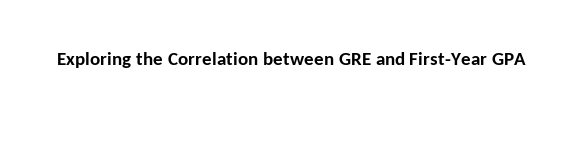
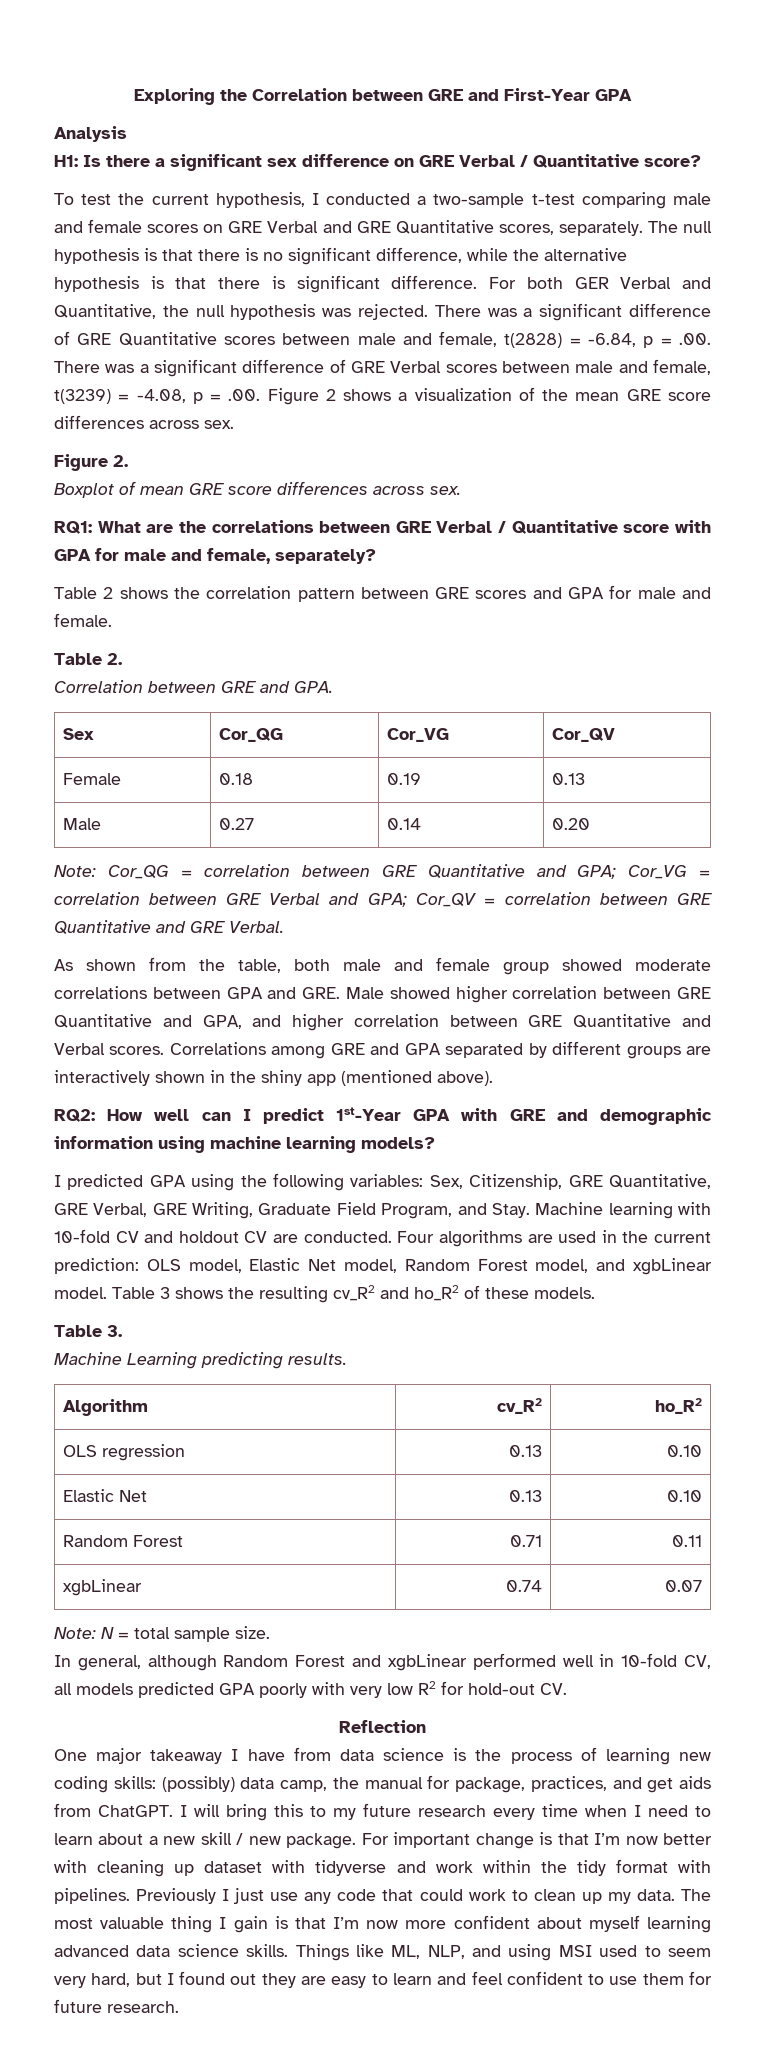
(527, 59) none -> [54,126,127,142] [54,154,701,171] [54,192,711,209] [54,219,712,236] [54,247,627,265] [54,275,712,293] [54,303,711,321] [54,331,711,348] [54,359,712,377] [54,387,711,405] [54,415,234,429] [54,454,128,471] [54,481,461,498] [54,520,711,534] [54,548,376,564] [54,585,711,602] [54,613,112,627] [54,653,122,665] [54,680,333,693] [63,728,95,740] [219,728,284,742] [387,728,450,742] [552,728,616,742] [63,773,122,785] [219,773,254,785] [387,773,422,785] [552,773,586,785] [63,818,102,830] [219,818,255,830] [387,818,422,830] [552,818,591,830] [54,864,711,879] [54,892,713,907] [54,920,284,935] [54,957,711,975] [54,986,711,1003] [54,1014,711,1031] [54,1041,711,1059] [54,1070,493,1086] [54,1107,712,1125] [54,1136,435,1153] [54,1173,711,1191] [54,1202,712,1219] [54,1229,712,1247] [54,1258,712,1275] [54,1285,595,1303] [54,1325,122,1337] [54,1352,347,1369] [63,1399,149,1416] [496,1398,542,1414] [654,1398,702,1414] [63,1444,186,1461] [508,1445,542,1457] [666,1445,702,1457] [63,1489,148,1502] [508,1490,542,1502] [666,1490,702,1502] [63,1535,184,1547] [509,1535,542,1547] [671,1535,702,1547] [63,1579,143,1596] [505,1580,542,1592] [664,1580,702,1592] [54,1626,270,1642] [54,1653,712,1671] [54,1681,567,1698] [339,1720,426,1733] [54,1747,711,1765] [54,1775,711,1793] [54,1803,711,1821] [54,1832,712,1849] [54,1859,712,1877] [54,1888,712,1904] [54,1915,711,1933] [54,1944,711,1961] [54,1971,712,1988] [54,1999,179,2013] // Analysis // H1: Is there a significant sex difference on GRE Verbal / Quantitative score? // To test the current hypothesis, I conducted a two-sample t-test comparing male and female scores on GRE Verbal and GRE Quantitative scores, separately. The null hypothesis is that there is no significant difference, while the alternative hypothesis is that there is significant difference. For both GER Verbal and Quantitative, the null hypothesis was rejected. There was a significant difference of GRE Quantitative scores between male and female, t(2828) = -6.84, p = .00. There was a significant difference of GRE Verbal scores between male and female, t(3239) = -4.08, p = .00. Figure 2 shows a visualization of the mean GRE score differences across sex. // Figure 2. // Boxplot of mean GRE score differences across sex. // RQ1: What are the correlations between GRE Verbal / Quantitative score with GPA for male and female, separately? // Table 2 shows the correlation pattern between GRE scores and GPA for male and female. // Table 2. // Correlation between GRE and GPA. // Sex | Cor_QG | Cor_VG | Cor_QV // Female | 0.18 | 0.19 | 0.13 // Male | 0.27 | 0.14 | 0.20 // Note: Cor_QG = correlation between GRE Quantitative and GPA; Cor_VG = correlation between GRE Verbal and GPA; Cor_QV = correlation between GRE Quantitative and GRE Verbal. // As shown from the table, both male and female group showed moderate correlations between GPA and GRE. Male showed higher correlation between GRE Quantitative and GPA, and higher correlation between GRE Quantitative and Verbal scores. Correlations among GRE and GPA separated by different groups are interactively shown in the shiny app (mentioned above). // RQ2: How well can I predict 1st-Year GPA with GRE and demographic information using machine learning models? // I predicted GPA using the following variables: Sex, Citizenship, GRE Quantitative, GRE Verbal, GRE Writing, Graduate Field Program, and Stay. Machine learning with 10-fold CV and holdout CV are conducted. Four algorithms are used in the current prediction: OLS model, Elastic Net model, Random Forest model, and xgbLinear model. Table 3 shows the resulting cv_R2 and ho_R2 of these models. // Table 3. // Machine Learning predicting results. // Algorithm | cv_R2 | ho_R2 // OLS regression | 0.13 | 0.10 // Elastic Net | 0.13 | 0.10 // Random Forest | 0.71 | 0.11 // xgbLinear | 0.74 | 0.07 // Note: N = total sample size. // In general, although Random Forest and xgbLinear performed well in 10-fold CV, all models predicted GPA poorly with very low R2 for hold-out CV. // Reflection // One major takeaway I have from data science is the process of learning new coding skills: (possibly) data camp, the manual for package, practices, and get aids from ChatGPT. I will bring this to my future research every time when I need to learn about a new skill / new package. For important change is that I’m now better with cleaning up dataset with tidyverse and work within the tidy format with pipelines. Previously I just use any code that could work to clean up my data. The most valuable thing I gain is that I’m now more confident about myself learning advanced data science skills. Things like ML, NLP, and using MSI used to seem very hard, but I found out they are easy to learn and feel confident to use them for future research.

